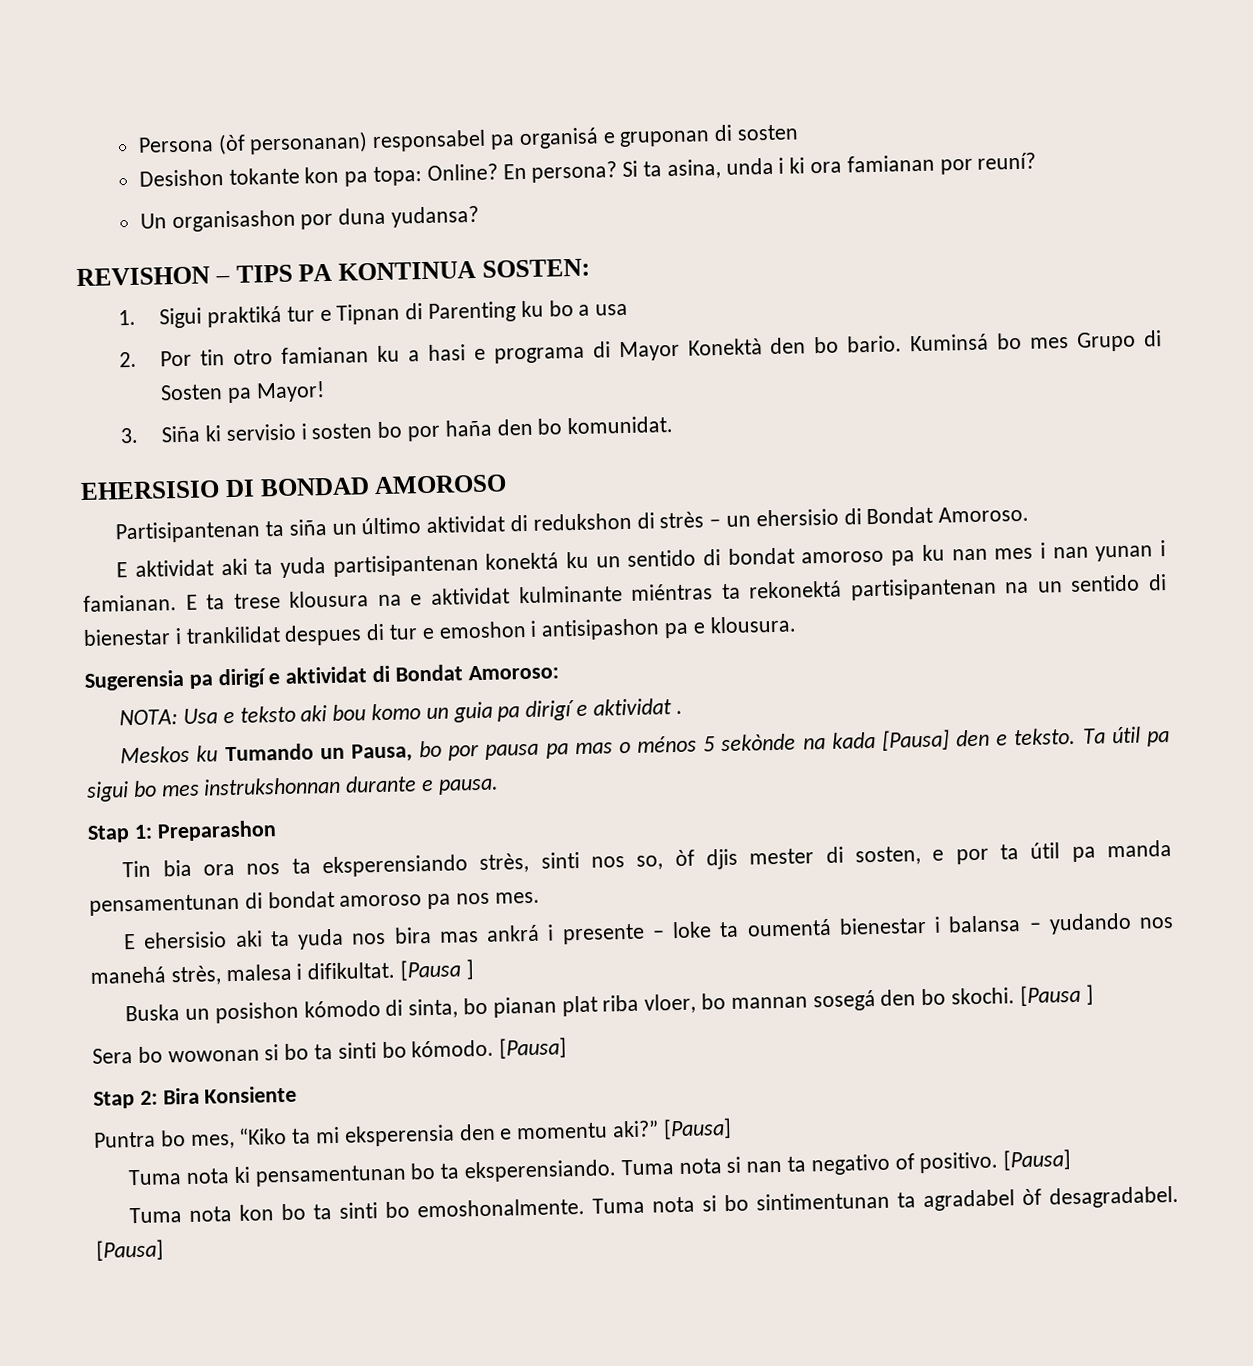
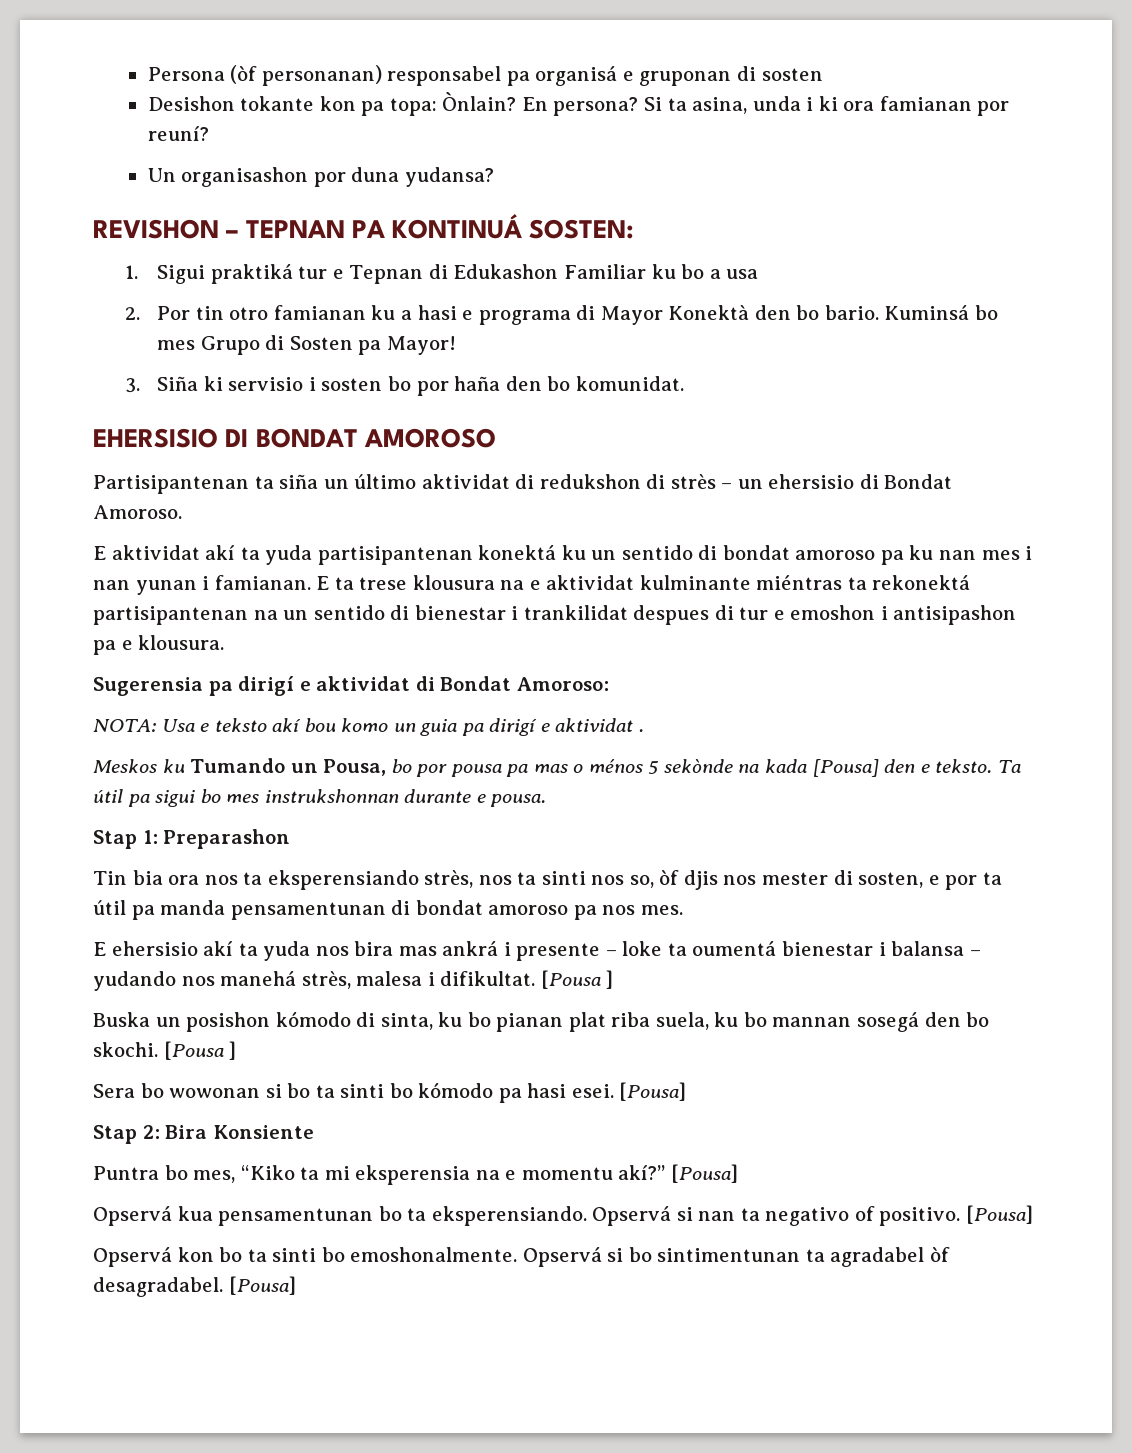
[426,163,498,181] Online? -> [442,92,517,111] Ònlain?
[235,260,476,283] TIPS PA KONTINUA -> [245,214,523,239] TEPNAN PA KONTINUÁ
[336,301,517,325] Tipnan di Parenting -> [349,264,647,284] Tepnan di Edukashon Familiar
[259,477,370,497] BONDAD -> [255,428,358,448] BONDAT
[220,558,248,576] aki -> [205,545,236,560] akí
[300,705,328,722] aki -> [272,718,302,732] akí
[350,740,540,763] Pausa, bo por pausa -> [323,759,502,777] Pousa, bo por pousa
[881,729,950,751] [Pausa] -> [812,759,879,777] [Pousa]
[437,778,499,795] pausa. -> [490,794,547,807] pousa.
(530, 863) none -> [478,872,537,885] nos ta
(738, 859) none -> [723,875,757,885] nos
[234,930,263,947] aki -> [203,941,234,956] akí
[400,959,462,981] [Pausa -> [540,970,601,989] [Pousa
(459, 1008) none -> [438,1012,463,1027] ku
[644,993,697,1014] vloer, -> [655,1012,739,1030] suela, ku
[1019,984,1081,1007] [Pausa -> [163,1041,224,1060] [Pousa
[411,1037,568,1059] kómodo. [Pausa] -> [418,1082,687,1103] kómodo pa hasi esei. [Pousa]
[458,1123,496,1141] den -> [475,1170,500,1180] na
[612,1117,732,1140] [128,1166,251,1186] aki?” [Pausa] // Tuma nota ki -> [618,1164,738,1183] [93,1206,213,1226] akí?” [Pousa] // Opservá kua
[620,1158,722,1176] Tuma nota -> [592,1206,672,1226] Opservá
[1003,1149,1072,1171] [129,1206,233,1224] [Pausa] // Tuma nota -> [965,1205,1033,1224] [93,1247,172,1267] [Pousa] // Opservá
[592,1196,696,1214] Tuma nota -> [522,1247,602,1267] Opservá
[96,1239,164,1261] [Pausa] -> [228,1276,296,1295] [Pousa]

